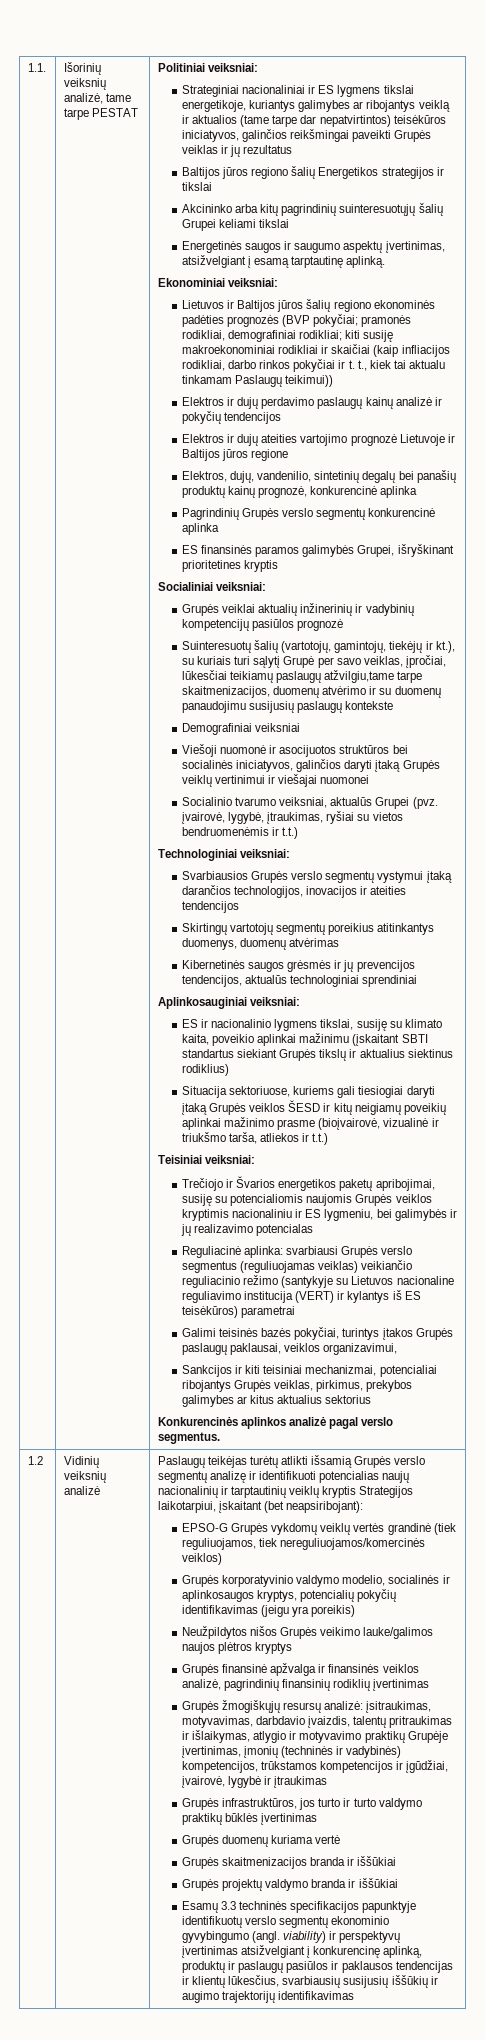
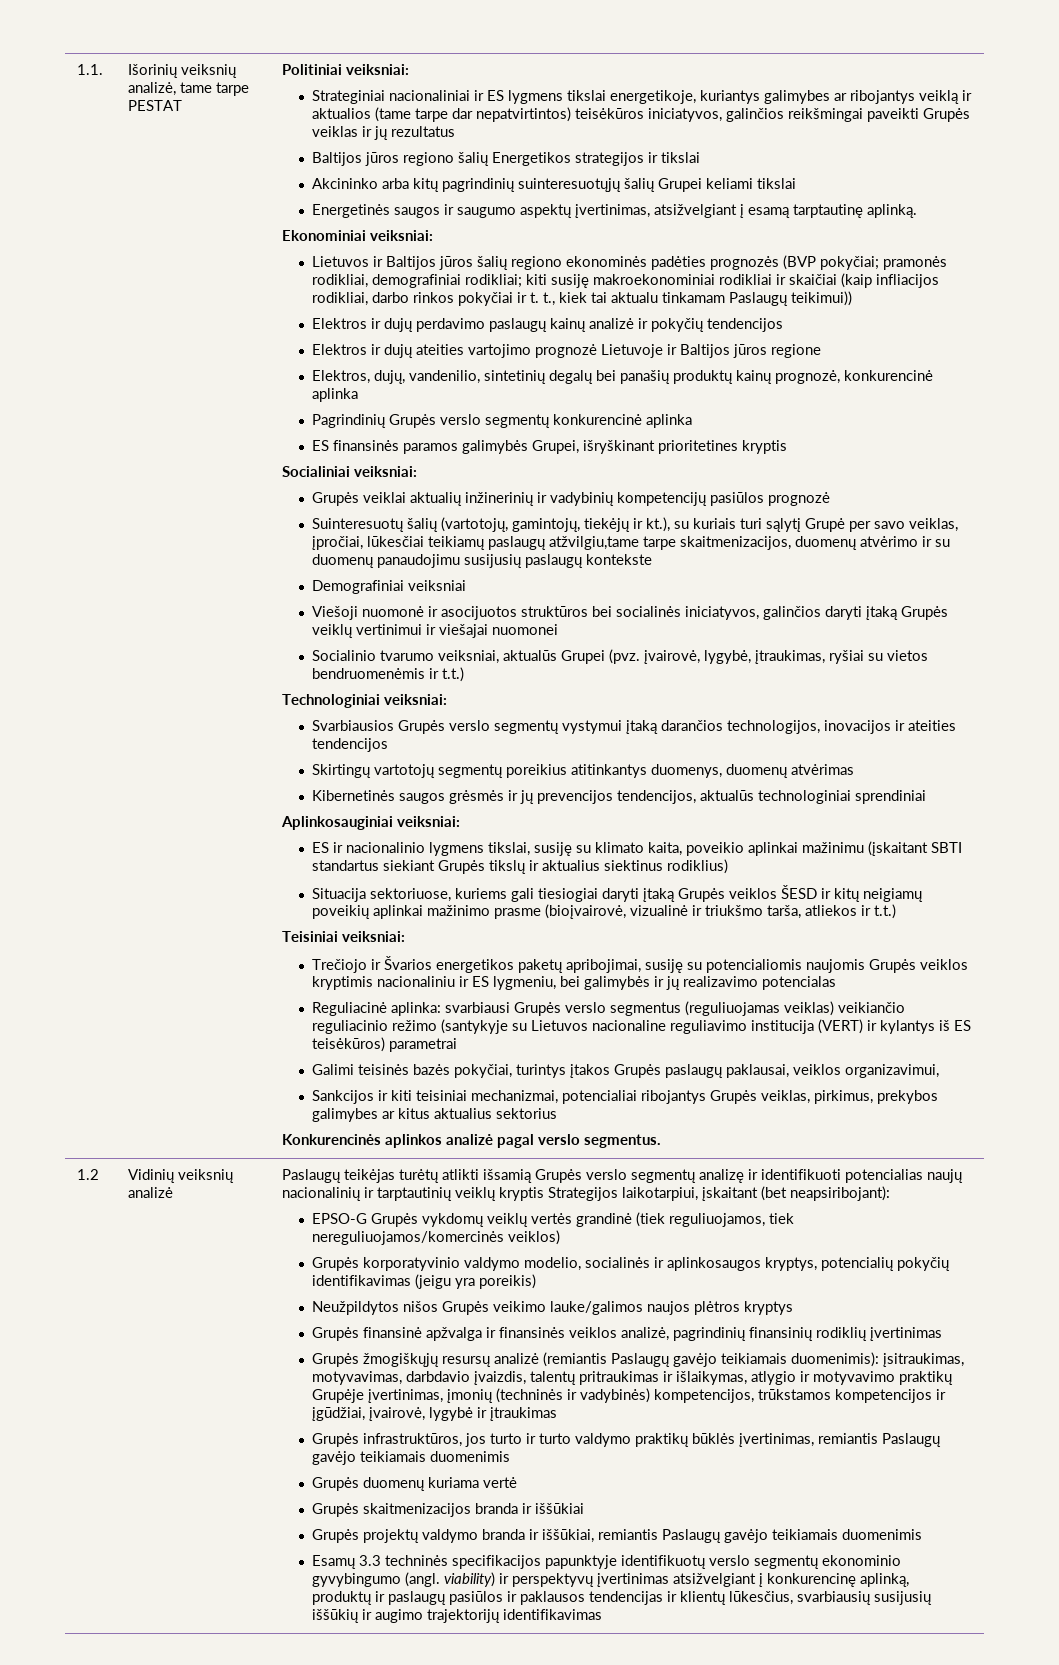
[324,1701,364,1710] analizė: -> [493,1352,879,1367] analizė (remiantis Paslaugų gavėjo teikiamais duomenimis):
[261,1813,318,1825] įvertinimas -> [738,1433,941,1447] [311,1451,510,1465] įvertinimas, remiantis Paslaugų gavėjo teikiamais duomenimis
[358,1878,398,1888] iššūkiai -> [541,1529,922,1543] iššūkiai, remiantis Paslaugų gavėjo teikiamais duomenimis

